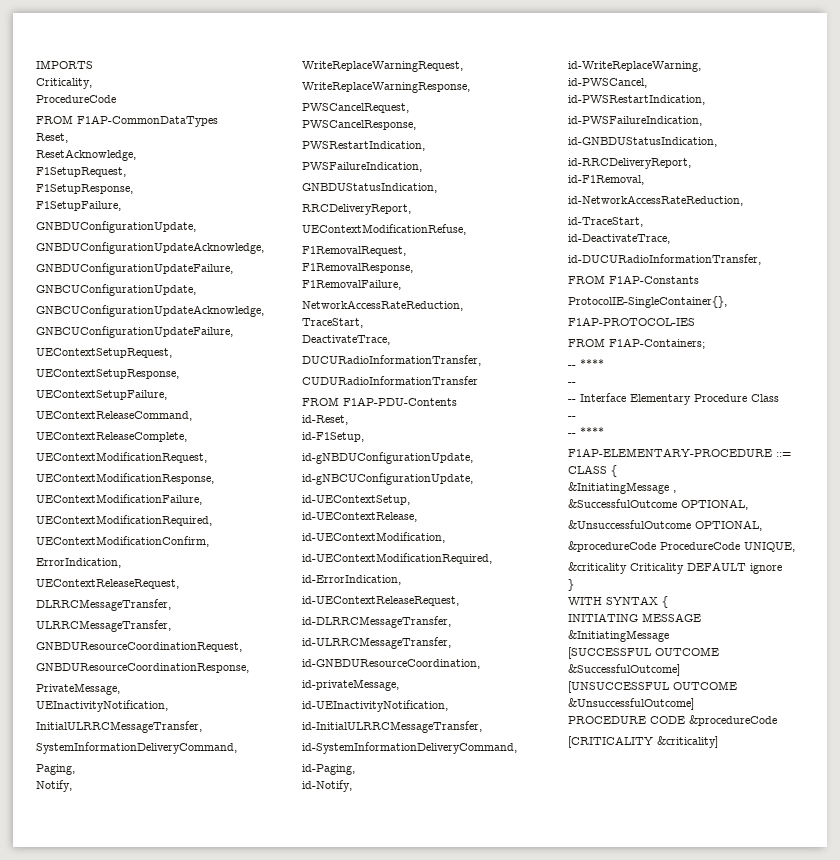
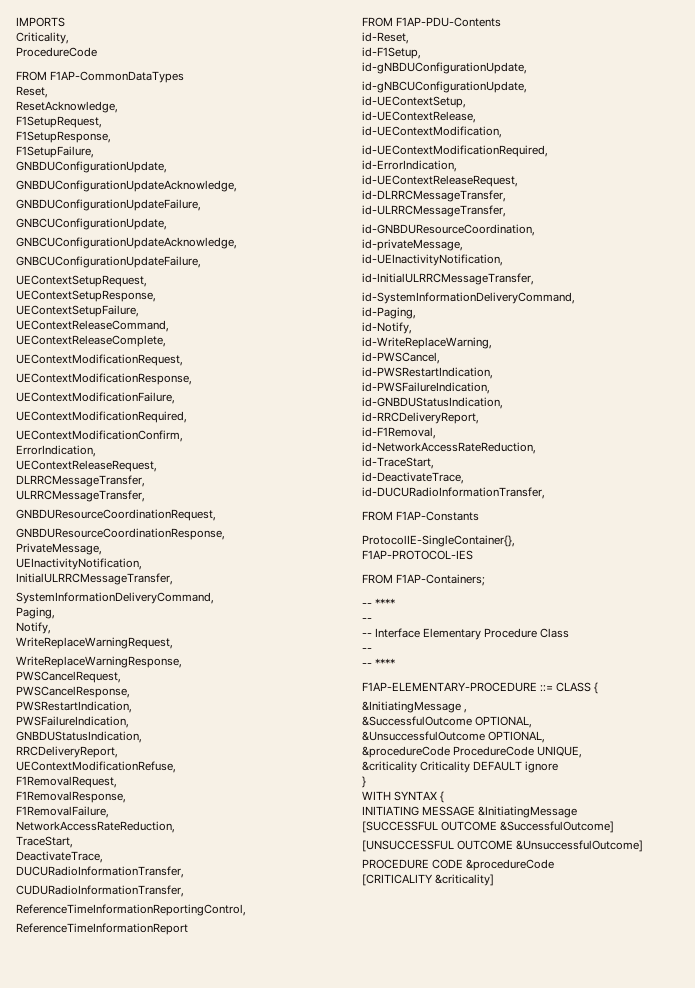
[302,376,478,385] CUDURadioInformationTransfer -> [16,885,184,897] [16,904,246,916] [16,923,188,935] CUDURadioInformationTransfer, // ReferenceTimeInformationReportingControl, // ReferenceTimeInformationReport

